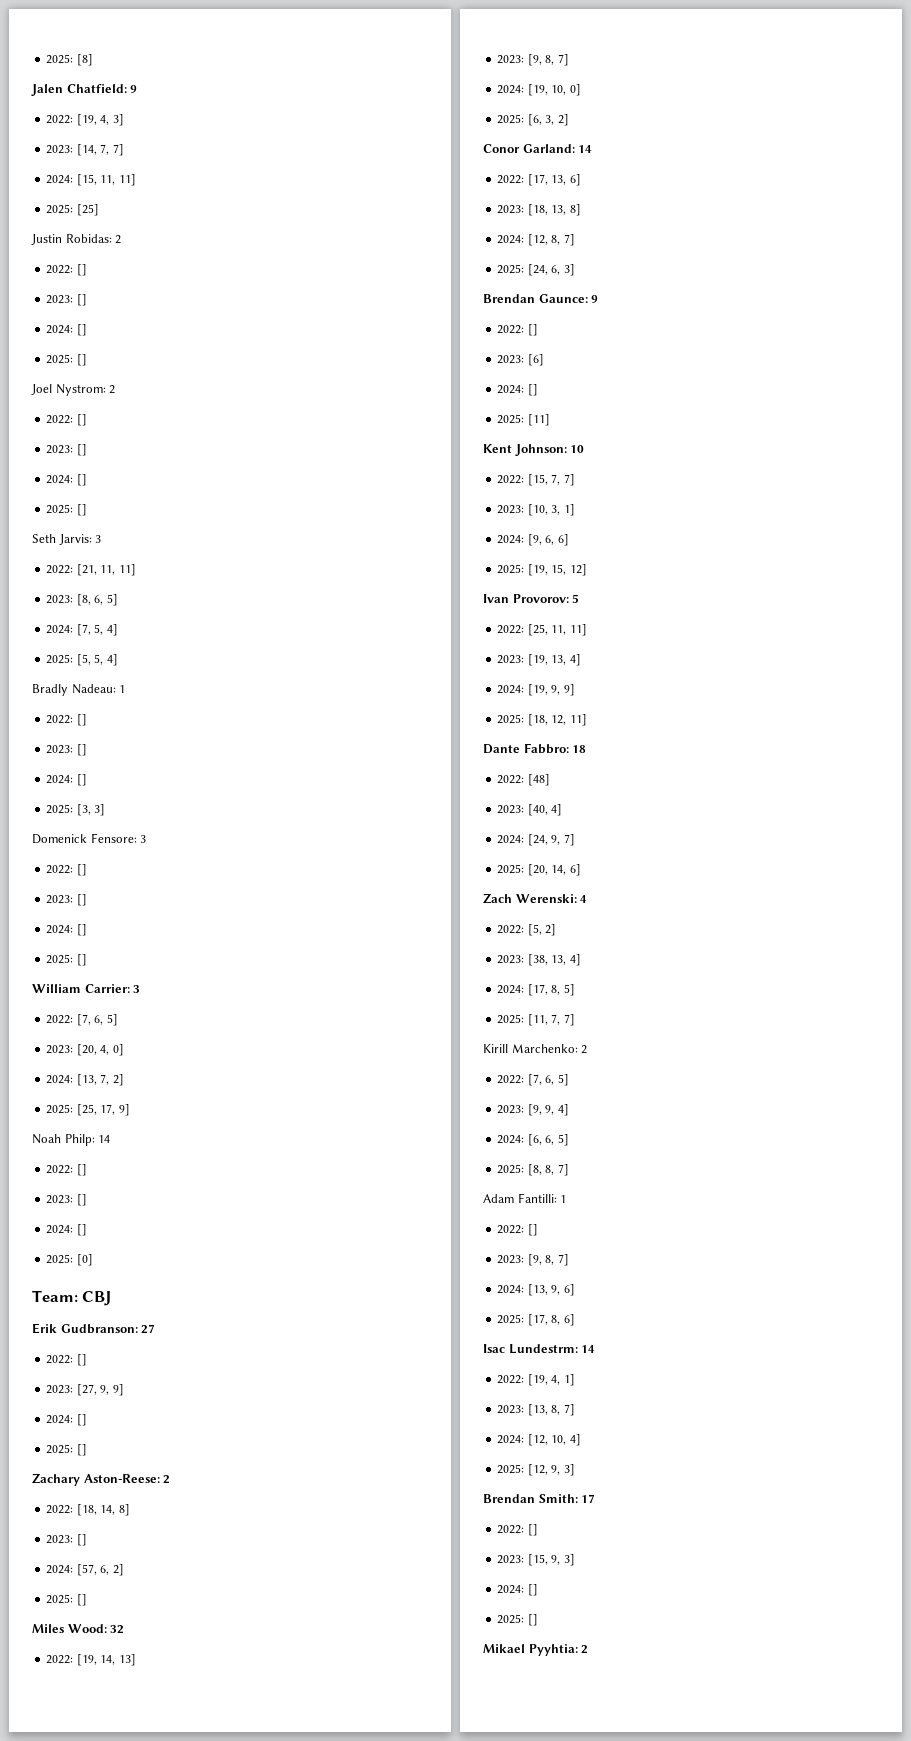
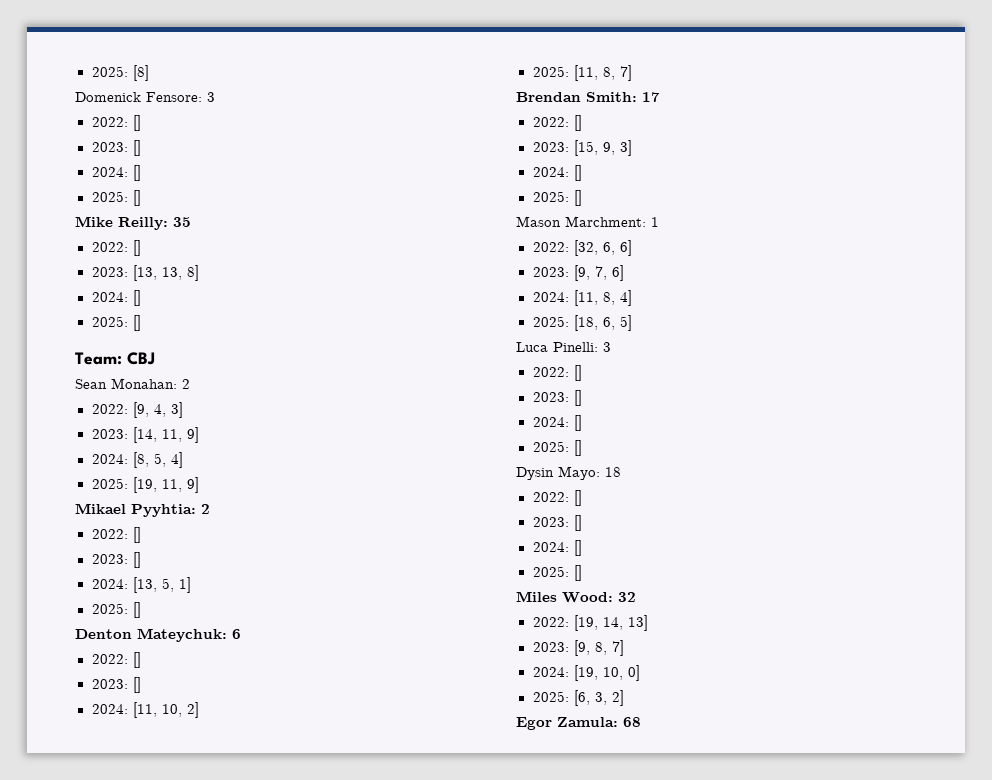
[31,84,138,96] [46,114,124,126] [46,144,124,156] [46,174,136,186] [46,204,99,216] [31,234,122,245] [46,264,87,276] [46,294,87,306] [46,324,87,336] [46,354,87,366] [31,384,116,396] [46,414,87,426] [46,444,87,456] [46,474,87,486] [46,504,87,516] [32,534,102,545] [46,564,136,576] [46,594,118,606] [46,624,118,636] [46,654,118,666] [32,684,126,696] [46,714,87,726] [46,744,87,756] [46,774,87,786] [46,804,106,816] // Jalen Chatfield: 9 // 2022: [19, 4, 3] // 2023: [14, 7, 7] // 2024: [15, 11, 11] // 2025: [25] // Justin Robidas: 2 // 2022: [] // 2023: [] // 2024: [] // 2025: [] // Joel Nystrom: 2 // 2022: [] // 2023: [] // 2024: [] // 2025: [] // Seth Jarvis: 3 // 2022: [21, 11, 11] // 2023: [8, 6, 5] // 2024: [7, 5, 4] // 2025: [5, 5, 4] // Bradly Nadeau: 1 // 2022: [] // 2023: [] // 2024: [] // 2025: [3, 3] -> (149, 73) none
[32,984,141,993] [46,1014,118,1026] [46,1044,124,1056] [46,1074,124,1086] [46,1104,130,1116] [32,1134,111,1146] [46,1164,87,1176] [46,1194,87,1206] [46,1224,87,1236] [46,1254,93,1266] [32,1290,112,1306] [32,1323,156,1334] [46,1354,87,1366] [46,1384,124,1396] [46,1414,87,1426] [46,1444,87,1456] [32,1473,171,1486] [46,1504,130,1516] [46,1534,87,1546] [46,1564,124,1576] [46,1594,87,1606] William Carrier: 3 // 2022: [7, 6, 5] // 2023: [20, 4, 0] // 2024: [13, 7, 2] // 2025: [25, 17, 9] // Noah Philp: 14 // 2022: [] // 2023: [] // 2024: [] // 2025: [0] // Team: CBJ // Erik Gudbranson: 27 // 2022: [] // 2023: [27, 9, 9] // 2024: [] // 2025: [] // Zachary Aston-Reese: 2 // 2022: [18, 14, 8] // 2023: [] // 2024: [57, 6, 2] // 2025: [] -> [75,216,191,230] [91,240,141,256] [91,265,199,281] [91,290,141,306] [91,315,141,331] [75,352,155,365] [75,378,190,389] [91,402,183,418] [91,427,199,443] [91,452,183,468] [91,477,199,493] [75,503,210,517] [91,527,141,543] [91,552,141,568] [91,577,191,593] [91,602,141,618] [75,628,241,642] [91,652,141,668] [91,677,141,693] [91,702,199,718] [532,65,632,81] [516,92,660,102] [532,115,582,131] [532,140,632,156] [532,165,582,181] [532,190,582,206] [516,216,659,227] [532,240,632,256] [532,265,624,281] [532,290,632,306] [532,315,632,331] [516,342,611,352] [532,365,582,381] [532,390,582,406] [532,415,582,431] [532,440,582,456] [516,466,621,480] [532,490,582,506] [532,515,582,531] [532,540,582,556] [532,565,582,581] Mike Reilly: 35 // 2022: [] // 2023: [13, 13, 8] // 2024: [] // 2025: [] // Team: CBJ // Sean Monahan: 2 // 2022: [9, 4, 3] // 2023: [14, 11, 9] // 2024: [8, 5, 4] // 2025: [19, 11, 9] // Mikael Pyyhtia: 2 // 2022: [] // 2023: [] // 2024: [13, 5, 1] // 2025: [] // Denton Mateychuk: 6 // 2022: [] // 2023: [] // 2024: [11, 10, 2] // 2025: [11, 8, 7] // Brendan Smith: 17 // 2022: [] // 2023: [15, 9, 3] // 2024: [] // 2025: [] // Mason Marchment: 1 // 2022: [32, 6, 6] // 2023: [9, 7, 6] // 2024: [11, 8, 4] // 2025: [18, 6, 5] // Luca Pinelli: 3 // 2022: [] // 2023: [] // 2024: [] // 2025: [] // Dysin Mayo: 18 // 2022: [] // 2023: [] // 2024: [] // 2025: []
[483,144,593,153] [497,174,581,186] [497,204,581,216] [497,234,575,246] [497,264,575,276] [483,294,599,303] [497,324,538,336] [497,354,544,366] [497,384,538,396] [497,414,550,426] [483,444,585,456] [497,474,575,486] [497,504,575,516] [497,534,569,546] [497,564,587,576] [483,594,580,603] [497,624,587,636] [497,654,581,666] [497,684,575,696] [497,714,587,726] [483,743,587,754] [497,774,550,786] [497,804,563,816] [497,834,575,846] [497,864,581,876] [483,893,588,904] [497,924,557,936] [497,954,581,966] [497,984,575,996] [497,1014,575,1026] [483,1044,588,1054] [497,1074,569,1086] [497,1104,569,1116] [497,1134,569,1146] [497,1164,569,1176] [483,1193,567,1203] [497,1224,538,1236] [497,1254,569,1266] [497,1284,575,1296] [497,1314,575,1326] [483,1344,596,1354] [497,1374,575,1386] [497,1404,575,1416] [497,1434,581,1446] [497,1464,575,1476] [483,1494,596,1503] [497,1524,538,1536] [497,1554,575,1566] [497,1584,538,1596] [497,1614,538,1626] [483,1644,589,1656] Conor Garland: 14 // 2022: [17, 13, 6] // 2023: [18, 13, 8] // 2024: [12, 8, 7] // 2025: [24, 6, 3] // Brendan Gaunce: 9 // 2022: [] // 2023: [6] // 2024: [] // 2025: [11] // Kent Johnson: 10 // 2022: [15, 7, 7] // 2023: [10, 3, 1] // 2024: [9, 6, 6] // 2025: [19, 15, 12] // Ivan Provorov: 5 // 2022: [25, 11, 11] // 2023: [19, 13, 4] // 2024: [19, 9, 9] // 2025: [18, 12, 11] // Dante Fabbro: 18 // 2022: [48] // 2023: [40, 4] // 2024: [24, 9, 7] // 2025: [20, 14, 6] // Zach Werenski: 4 // 2022: [5, 2] // 2023: [38, 13, 4] // 2024: [17, 8, 5] // 2025: [11, 7, 7] // Kirill Marchenko: 2 // 2022: [7, 6, 5] // 2023: [9, 9, 4] // 2024: [6, 6, 5] // 2025: [8, 8, 7] // Adam Fantilli: 1 // 2022: [] // 2023: [9, 8, 7] // 2024: [13, 9, 6] // 2025: [17, 8, 6] // Isac Lundestrm: 14 // 2022: [19, 4, 1] // 2023: [13, 8, 7] // 2024: [12, 10, 4] // 2025: [12, 9, 3] // Brendan Smith: 17 // 2022: [] // 2023: [15, 9, 3] // 2024: [] // 2025: [] // Mikael Pyyhtia: 2 -> [516,717,641,730] Egor Zamula: 68

